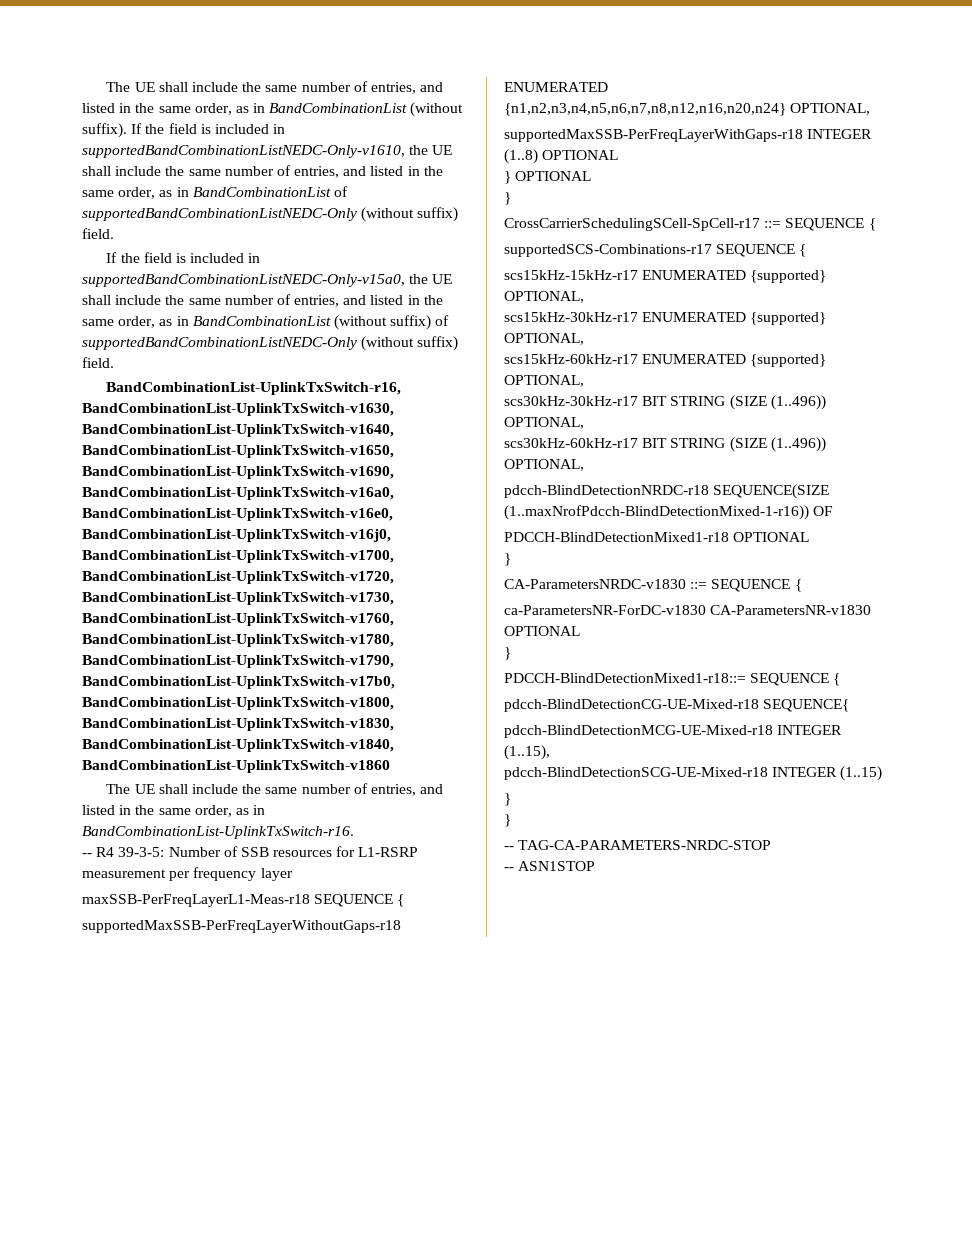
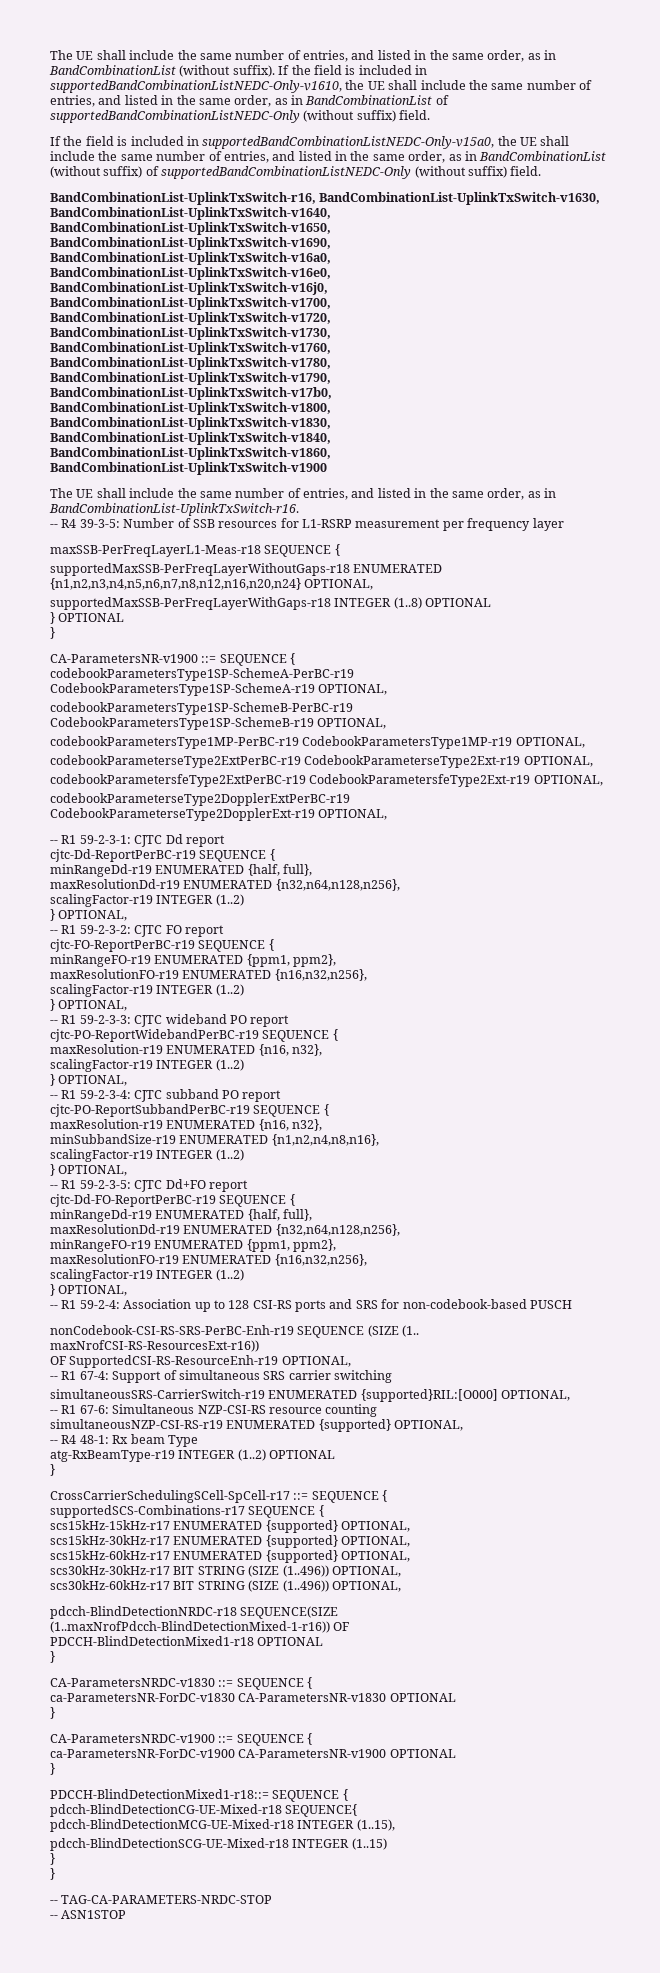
[82,760,390,773] BandCombinationList-UplinkTxSwitch-v1860 -> [50,447,331,460] [50,462,327,475] BandCombinationList-UplinkTxSwitch-v1860, BandCombinationList-UplinkTxSwitch-v1900
(511, 198) none -> [50,653,296,666] [50,668,354,681] [50,683,388,696] [50,702,353,715] [50,717,387,730] [50,736,585,749] [50,755,593,768] [50,774,603,787] [50,793,350,806] [50,808,388,821] [50,834,225,847] [50,849,275,862] [50,864,313,877] [50,879,400,891] [50,894,244,907] [50,909,128,921] [50,925,224,937] [50,939,274,952] [50,954,337,967] [50,969,367,981] [50,984,244,997] [50,999,128,1011] [50,1014,290,1027] [50,1029,338,1042] [50,1044,323,1056] [50,1059,244,1072] [50,1074,128,1086] [50,1089,282,1102] [50,1104,329,1117] [50,1119,323,1131] [50,1134,379,1146] [50,1149,244,1162] [50,1164,128,1176] [50,1179,248,1192] [50,1194,295,1207] [50,1209,313,1222] [50,1224,400,1236] [50,1239,337,1252] [50,1254,367,1266] [50,1269,244,1282] [50,1284,128,1296] [50,1299,572,1312] [50,1325,420,1338] [50,1340,259,1352] [50,1355,351,1368] [50,1370,392,1383] [50,1389,571,1402] [50,1404,378,1417] [50,1419,464,1432] [50,1434,198,1447] [50,1449,336,1462] [50,1464,55,1476] // CA-ParametersNR-v1900 ::= SEQUENCE { // codebookParametersType1SP-SchemeA-PerBC-r19 CodebookParametersType1SP-SchemeA-r19 OPTIONAL, // codebookParametersType1SP-SchemeB-PerBC-r19 CodebookParametersType1SP-SchemeB-r19 OPTIONAL, // codebookParametersType1MP-PerBC-r19 CodebookParametersType1MP-r19 OPTIONAL, // codebookParameterseType2ExtPerBC-r19 CodebookParameterseType2Ext-r19 OPTIONAL, // codebookParametersfeType2ExtPerBC-r19 CodebookParametersfeType2Ext-r19 OPTIONAL, // codebookParameterseType2DopplerExtPerBC-r19 CodebookParameterseType2DopplerExt-r19 OPTIONAL, // -- R1 59-2-3-1: CJTC Dd report // cjtc-Dd-ReportPerBC-r19 SEQUENCE { // minRangeDd-r19 ENUMERATED {half, full}, // maxResolutionDd-r19 ENUMERATED {n32,n64,n128,n256}, // scalingFactor-r19 INTEGER (1..2) // } OPTIONAL, // -- R1 59-2-3-2: CJTC FO report // cjtc-FO-ReportPerBC-r19 SEQUENCE { // minRangeFO-r19 ENUMERATED {ppm1, ppm2}, // maxResolutionFO-r19 ENUMERATED {n16,n32,n256}, // scalingFactor-r19 INTEGER (1..2) // } OPTIONAL, // -- R1 59-2-3-3: CJTC wideband PO report // cjtc-PO-ReportWidebandPerBC-r19 SEQUENCE { // maxResolution-r19 ENUMERATED {n16, n32}, // scalingFactor-r19 INTEGER (1..2) // } OPTIONAL, // -- R1 59-2-3-4: CJTC subband PO report // cjtc-PO-ReportSubbandPerBC-r19 SEQUENCE { // maxResolution-r19 ENUMERATED {n16, n32}, // minSubbandSize-r19 ENUMERATED {n1,n2,n4,n8,n16}, // scalingFactor-r19 INTEGER (1..2) // } OPTIONAL, // -- R1 59-2-3-5: CJTC Dd+FO report // cjtc-Dd-FO-ReportPerBC-r19 SEQUENCE { // minRangeDd-r19 ENUMERATED {half, full}, // maxResolutionDd-r19 ENUMERATED {n32,n64,n128,n256}, // minRangeFO-r19 ENUMERATED {ppm1, ppm2}, // maxResolutionFO-r19 ENUMERATED {n16,n32,n256}, // scalingFactor-r19 INTEGER (1..2) // } OPTIONAL, // -- R1 59-2-4: Association up to 128 CSI-RS ports and SRS for non-codebook-based PUSCH // nonCodebook-CSI-RS-SRS-PerBC-Enh-r19 SEQUENCE (SIZE (1.. maxNrofCSI-RS-ResourcesExt-r16)) // OF SupportedCSI-RS-ResourceEnh-r19 OPTIONAL, // -- R1 67-4: Support of simultaneous SRS carrier switching // simultaneousSRS-CarrierSwitch-r19 ENUMERATED {supported}RIL:[O000] OPTIONAL, // -- R1 67-6: Simultaneous NZP-CSI-RS resource counting // simultaneousNZP-CSI-RS-r19 ENUMERATED {supported} OPTIONAL, // -- R4 48-1: Rx beam Type // atg-RxBeamType-r19 INTEGER (1..2) OPTIONAL // }
(511, 653) none -> [50,1733,313,1746] [50,1749,456,1758] [50,1763,55,1775] // CA-ParametersNRDC-v1900 ::= SEQUENCE { // ca-ParametersNR-ForDC-v1900 CA-ParametersNR-v1900 OPTIONAL // }

